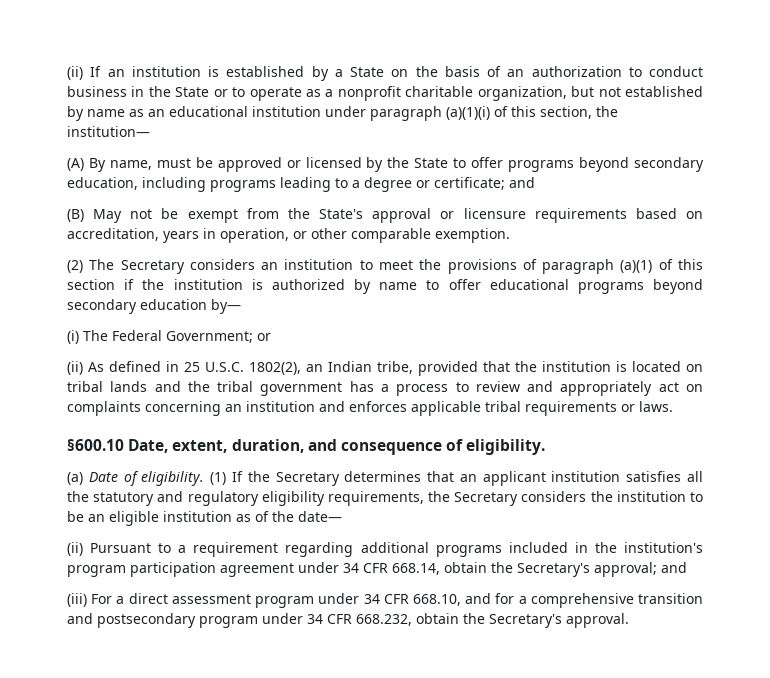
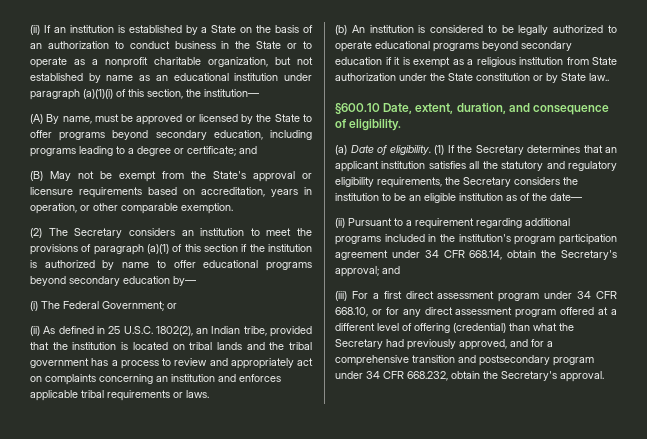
(673, 406) none -> [335,25,617,35] [335,41,572,52] [335,57,617,68] [335,73,609,83] // (b) An institution is considered to be legally authorized to operate educational programs beyond secondary education if it is exempt as a religious institution from State authorization under the State constitution or by State law..
(125, 600) none -> [383,291,402,299] first
(461, 600) none -> [371,307,617,318] [335,323,574,333] [335,339,507,350] or for any direct assessment program offered at a different level of offering (credential) than what the Secretary had previously approved,

